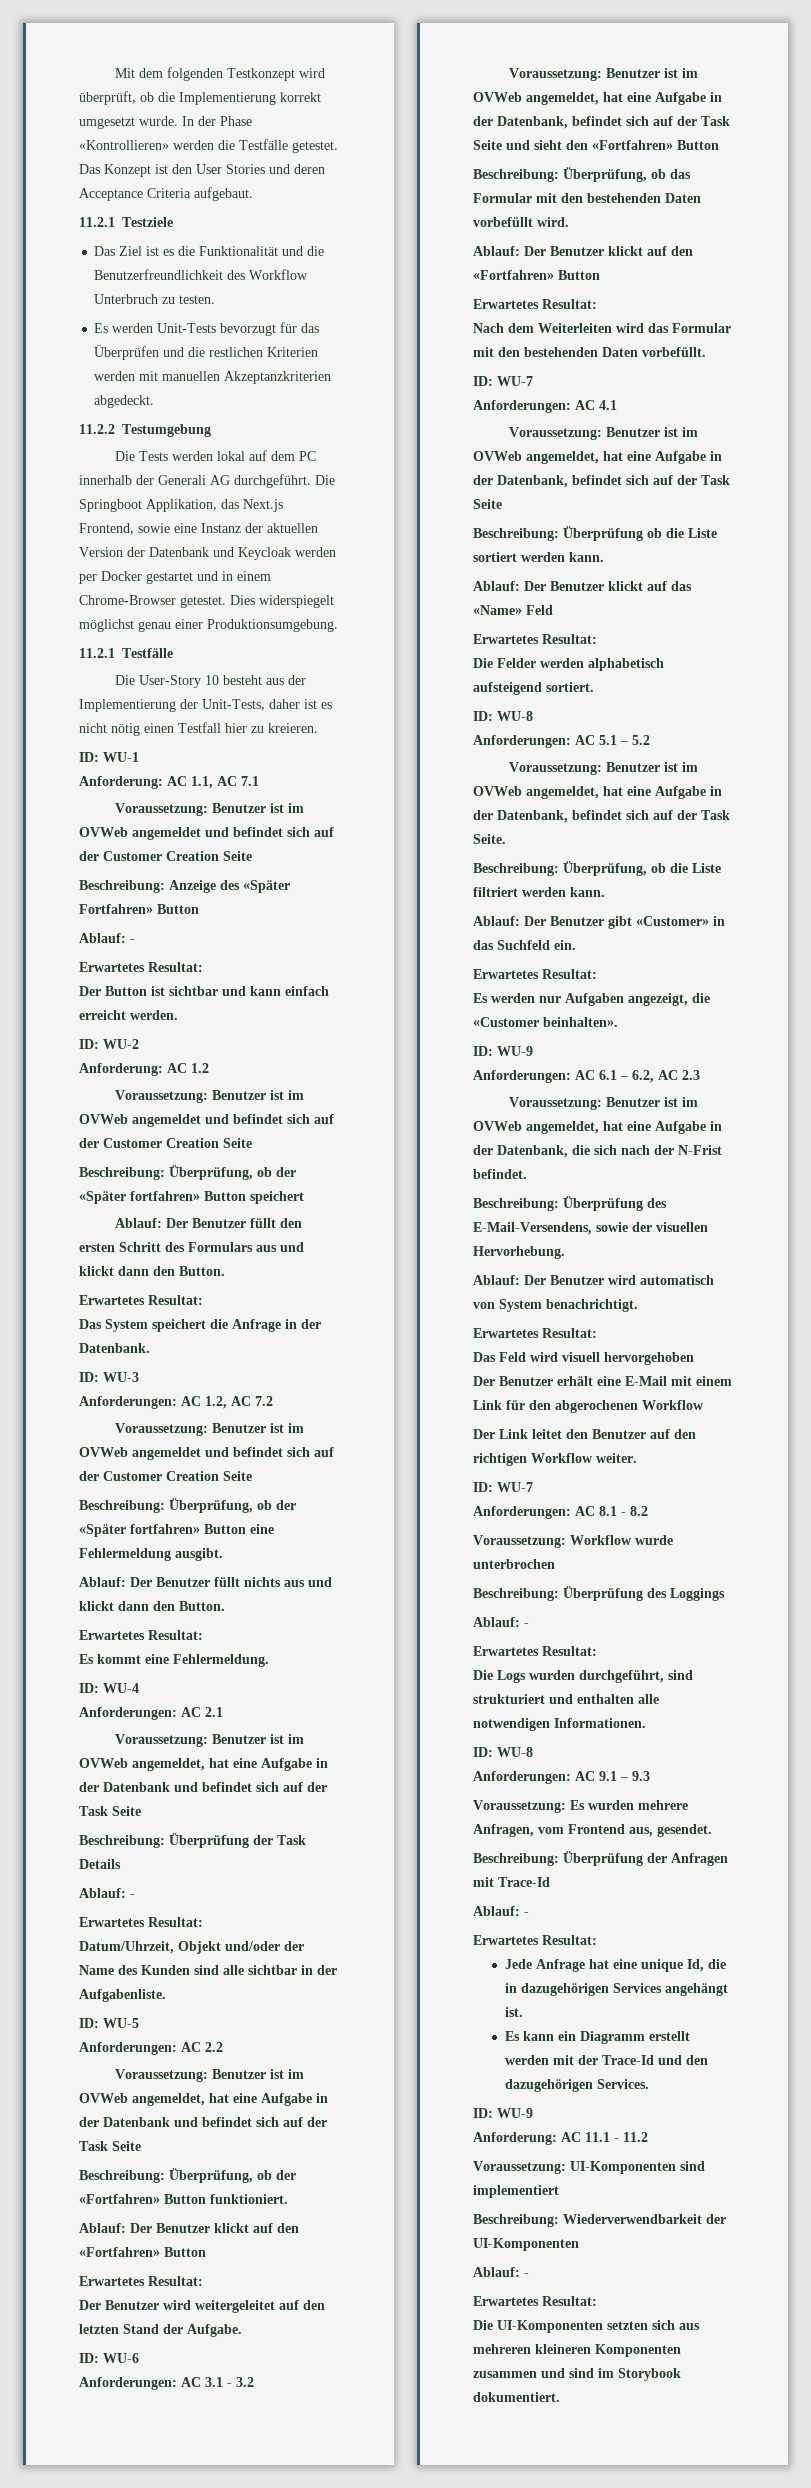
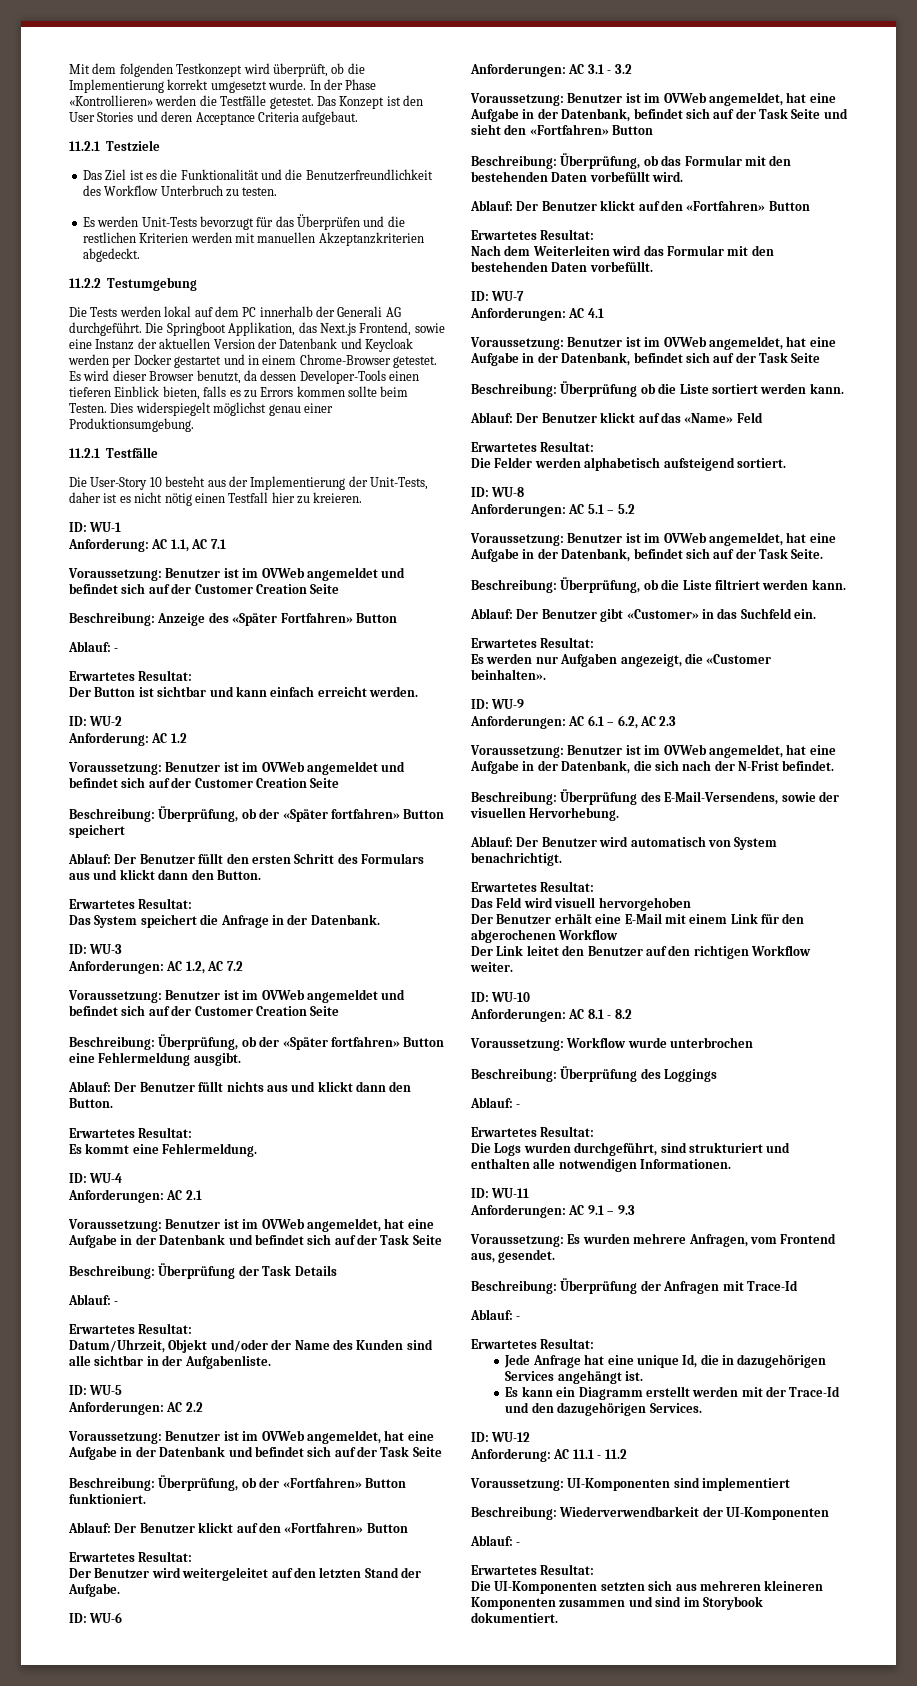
(226, 602) none -> [69,370,419,384] [69,386,409,400] [69,403,107,413] Es wird dieser Browser benutzt, da dessen Developer-Tools einen tieferen Einblick bieten, falls es zu Errors kommen sollte beim Testen.
[497,1482,533,1492] WU-7 -> [491,992,531,1002] WU-10
[497,1747,533,1757] WU-8 -> [491,1188,530,1198] WU-11
[497,2108,533,2118] WU-9 -> [491,1432,531,1442] WU-12

